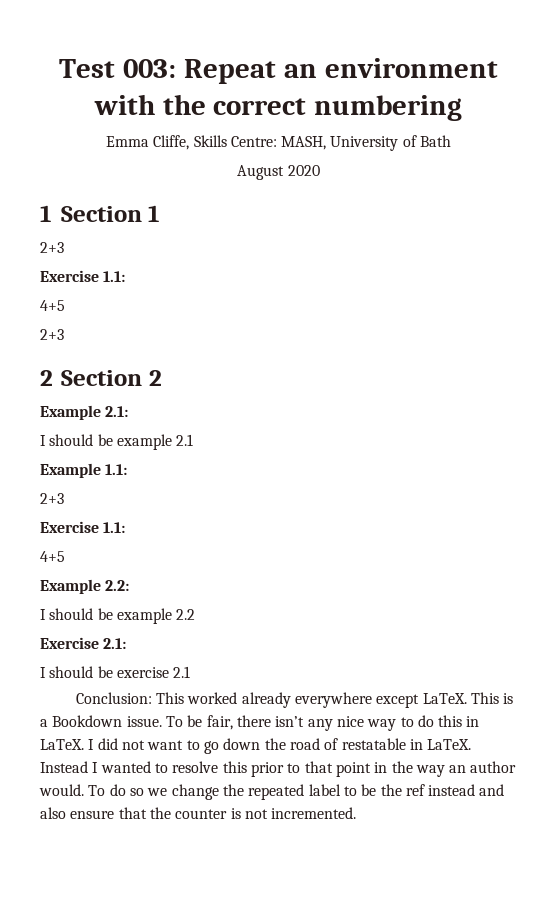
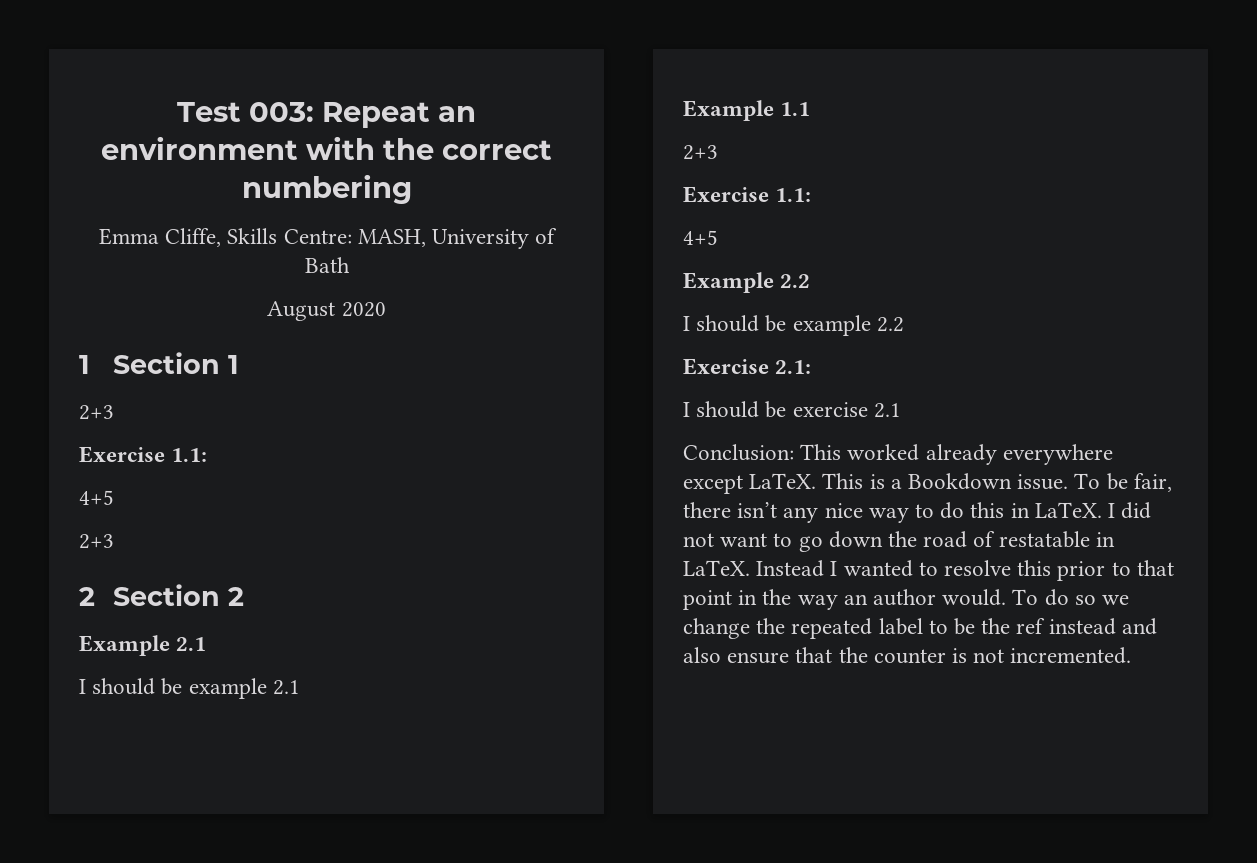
[105,406,129,417] 2.1: -> [176,637,207,651] 2.1
[105,464,128,475] 1.1: -> [780,102,811,116] 1.1
[105,580,130,591] 2.2: -> [780,274,811,288] 2.2

